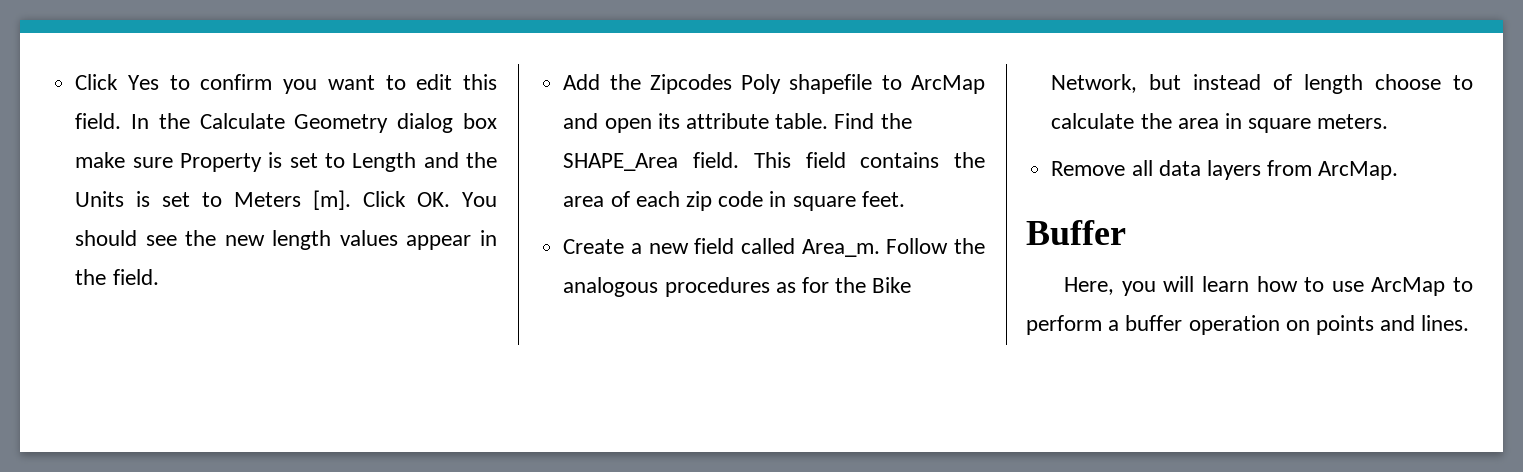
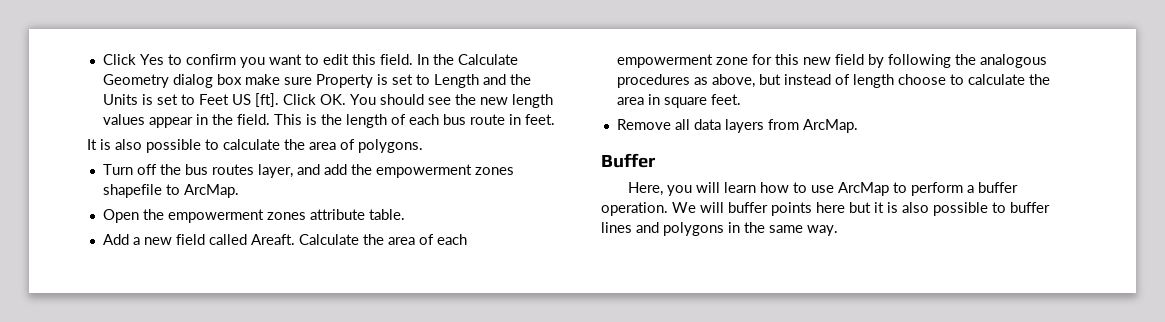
[234,190,352,210] Meters [m]. -> [198,93,279,107] Feet US [ft].
[563,74,985,94] [563,113,912,133] [563,152,985,171] [563,191,905,211] [563,238,985,257] [563,277,912,297] [1051,74,1138,93] // Add the Zipcodes Poly shapefile to ArcMap and open its attribute table. Find the SHAPE_Area field. This field contains the area of each zip code in square feet. // Create a new field called Area_m. Follow the analogous procedures as for the Bike Network, -> [273,114,555,128] [87,139,423,153] [102,164,514,178] [102,184,239,198] [102,209,405,223] [102,234,467,245] [616,54,1047,68] [616,74,755,88] This is the length of each bus route in feet. // It is also possible to calculate the area of polygons. // Turn off the bus routes layer, and add the empowerment zones shapefile to ArcMap. // Open the empowerment zones attribute table. // Add a new field called Areaft. Calculate the area of each empowerment zone for this new field by following the analogous procedures as above,
[1317,114,1389,129] meters. -> [710,94,741,105] feet.
[1188,315,1470,335] operation on points and lines. -> [601,202,1050,216] [601,222,838,236] operation. We will buffer points here but it is also possible to buffer lines and polygons in the same way.

